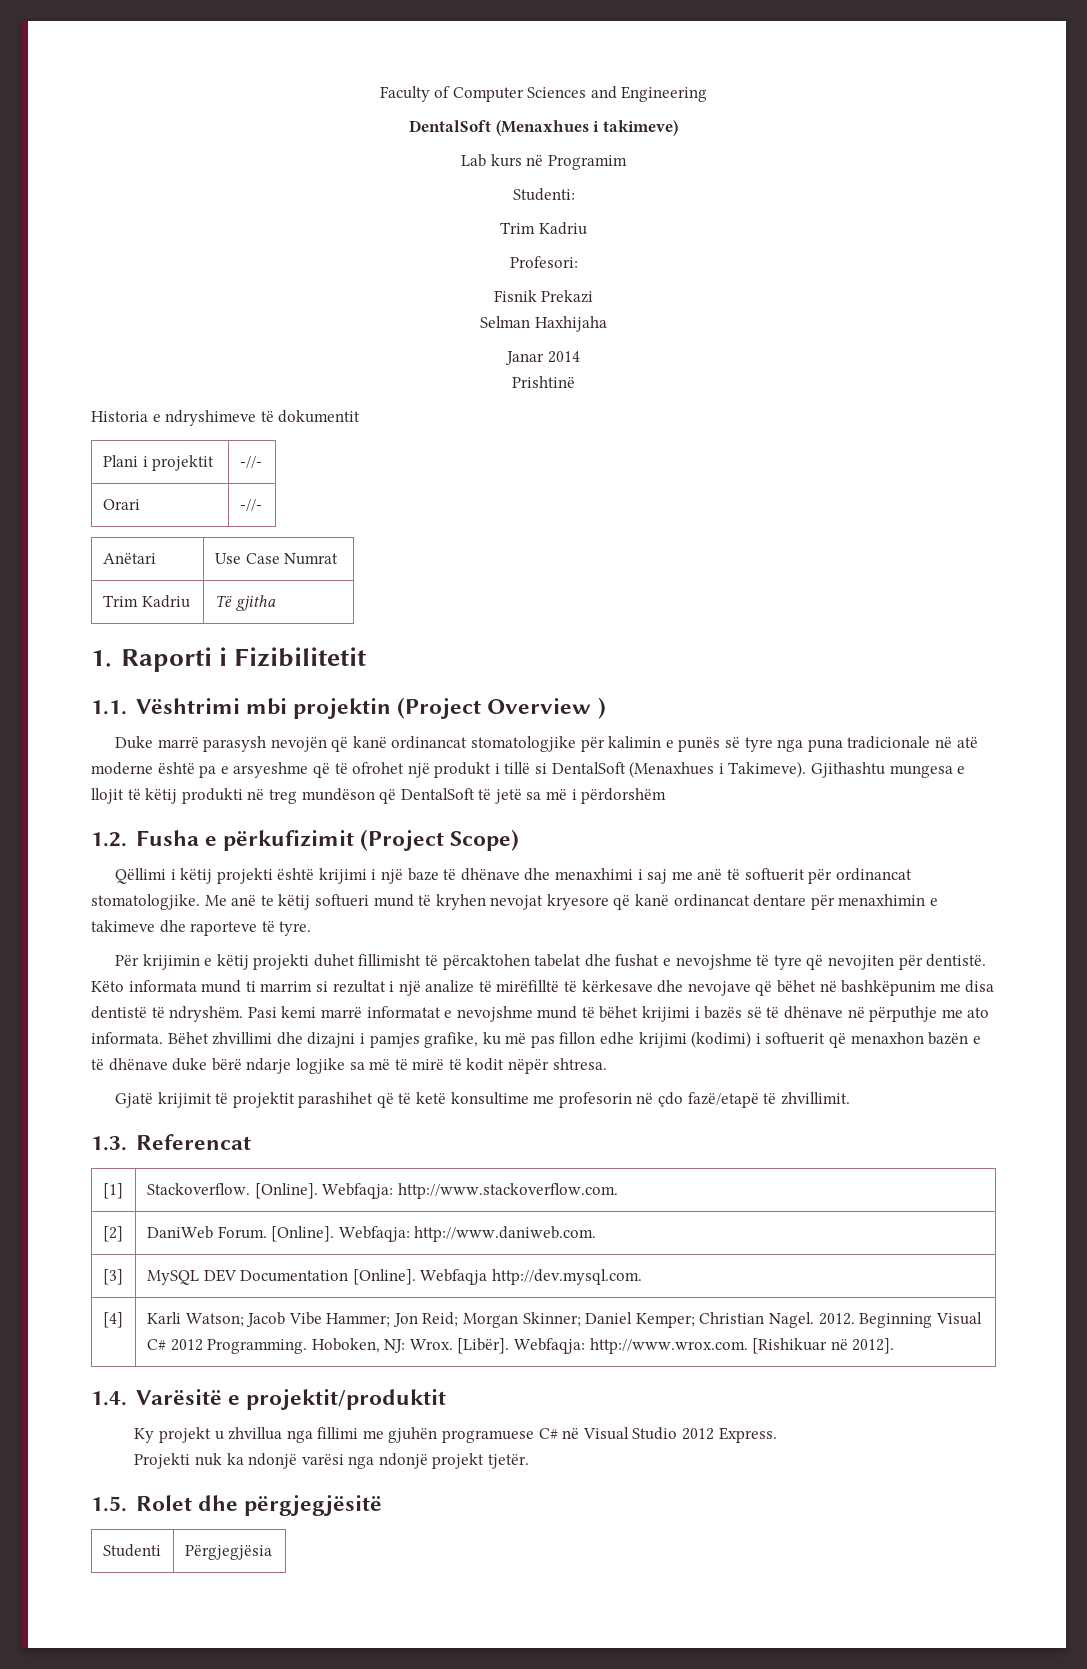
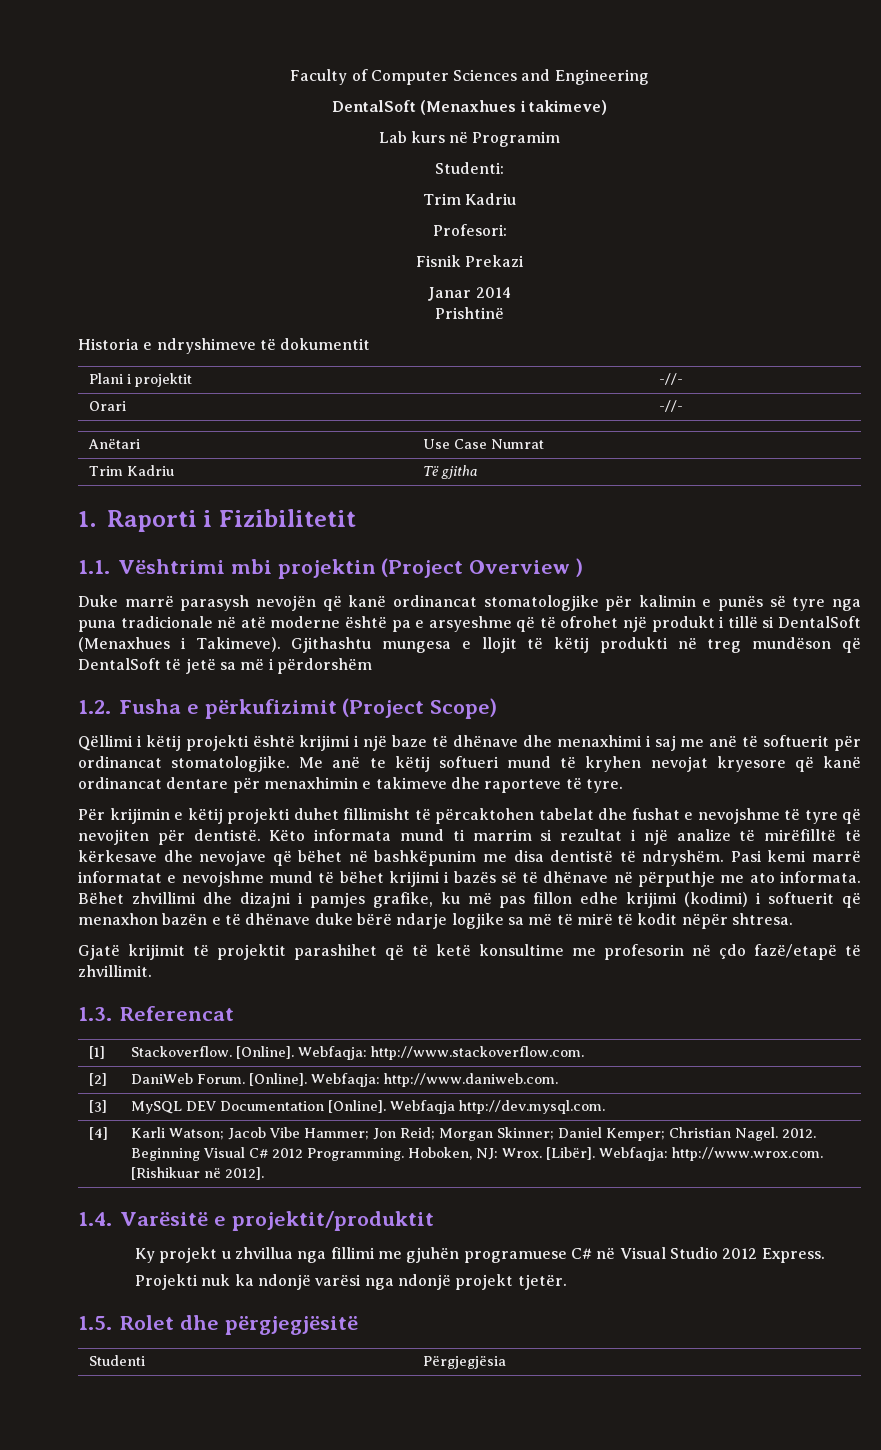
[480,316,607,332] // Selman Haxhijaha -> (525, 261) none

